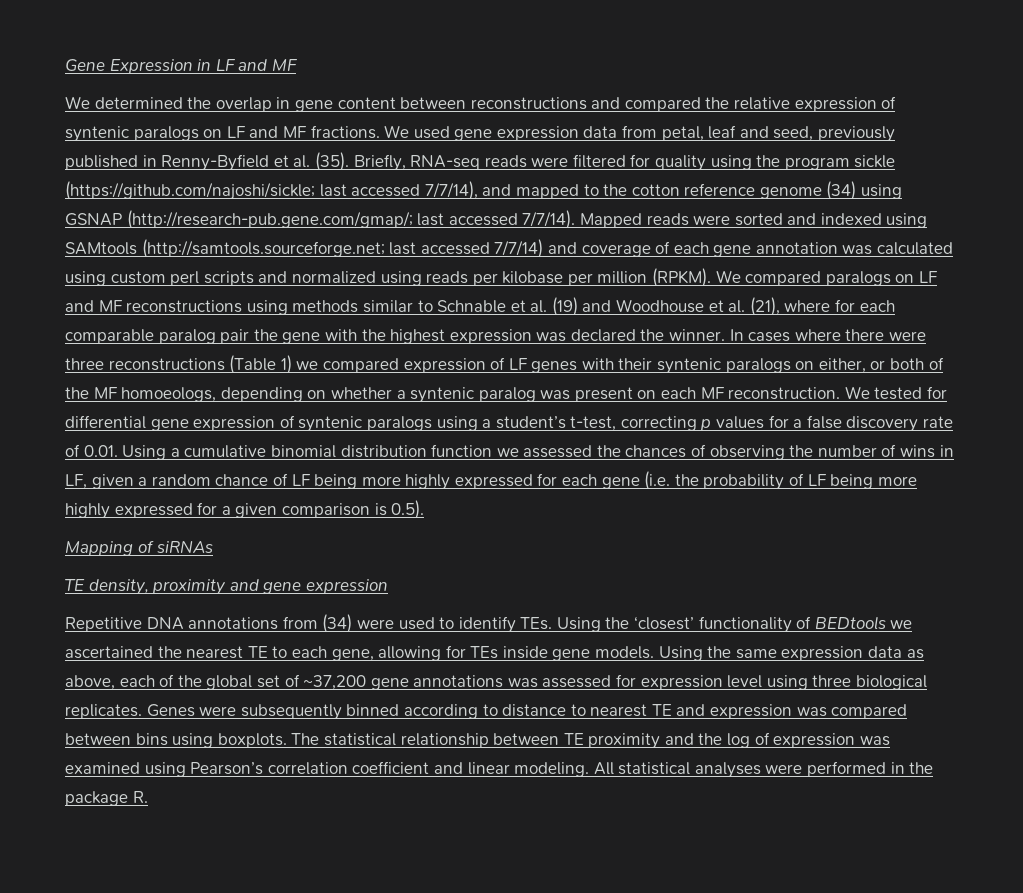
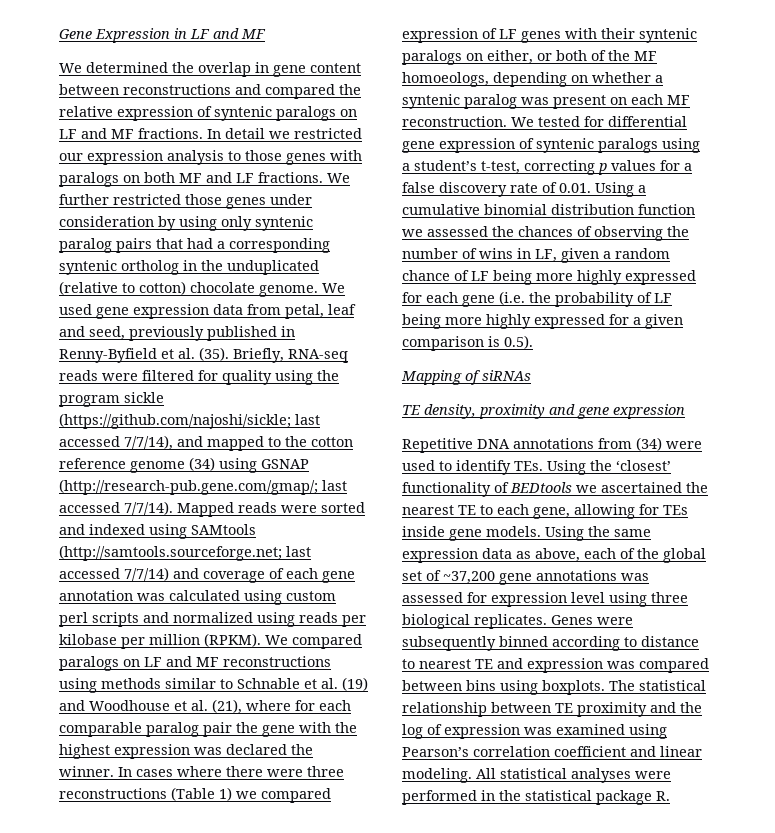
(380, 132) none -> [207,128,362,139] [59,150,362,165] [59,172,350,187] [59,194,312,209] [59,216,313,231] [59,238,330,253] [59,260,319,275] [59,281,318,297] In detail we restricted our expression analysis to those genes with paralogs on both MF and LF fractions. We further restricted those genes under consideration by using only syntenic paralog pairs that had a corresponding syntenic ortholog in the unduplicated (relative to cotton) chocolate genome.
(934, 768) none -> [525,790,592,801] statistical

